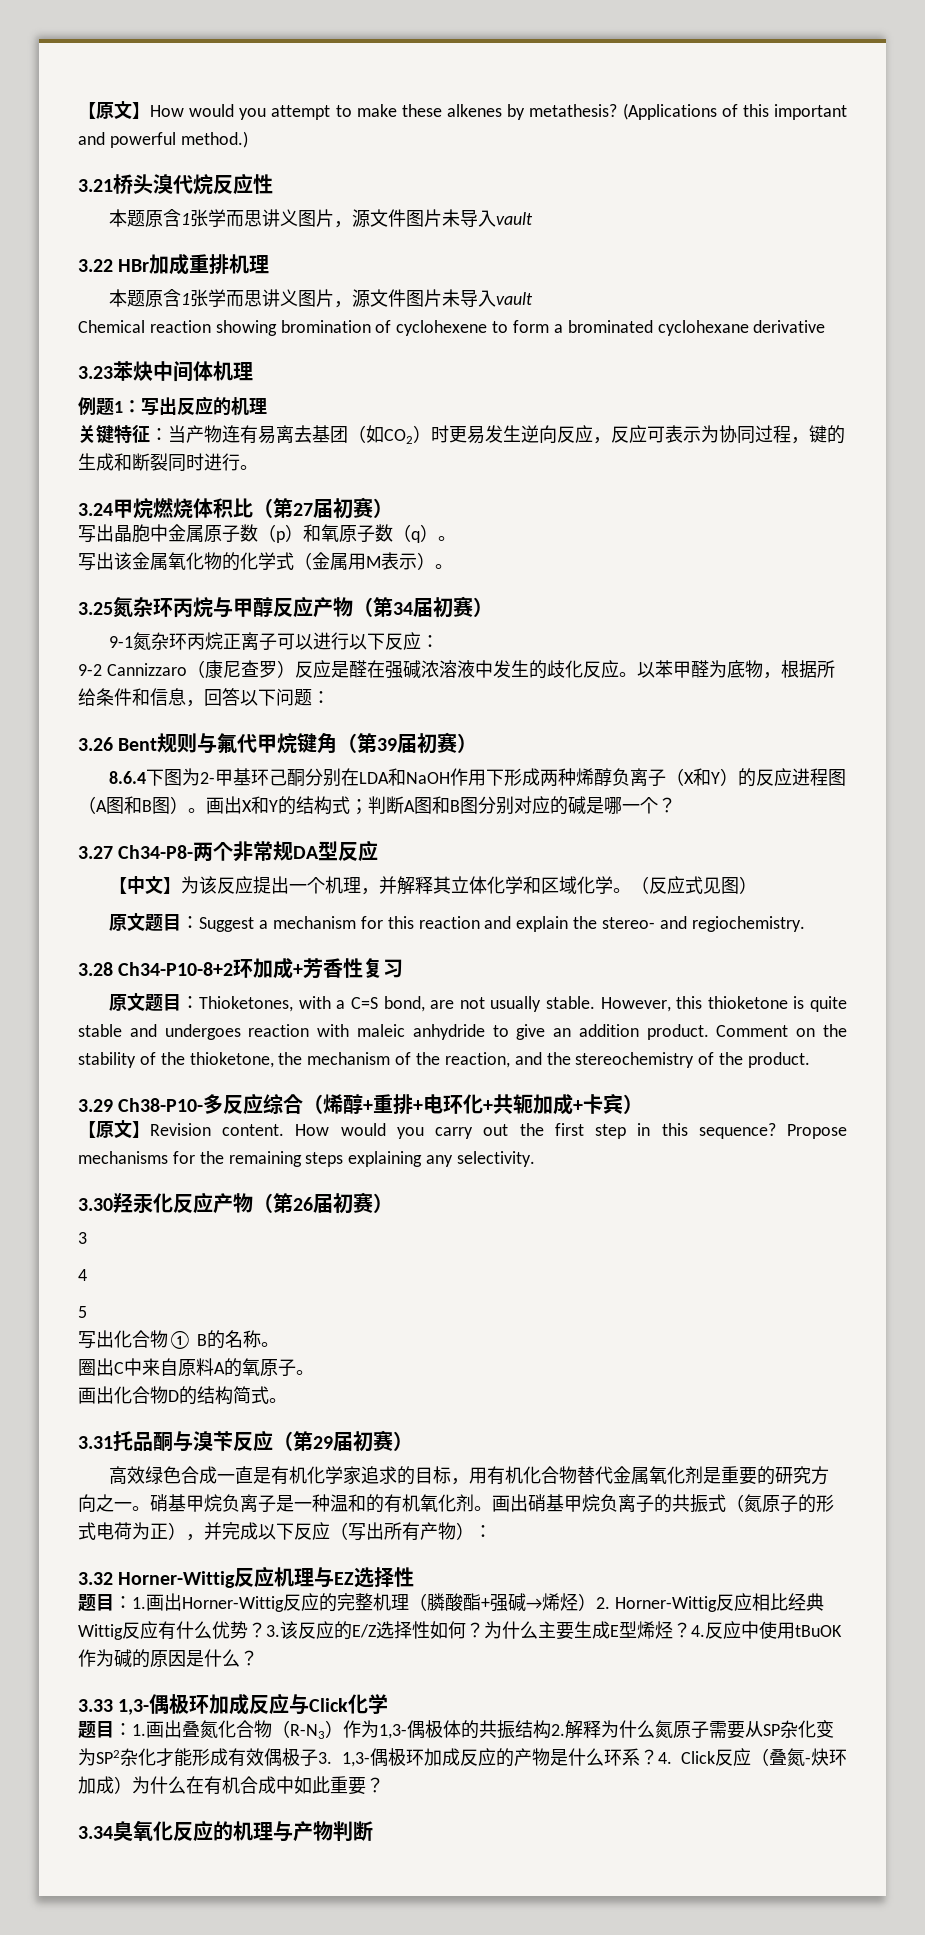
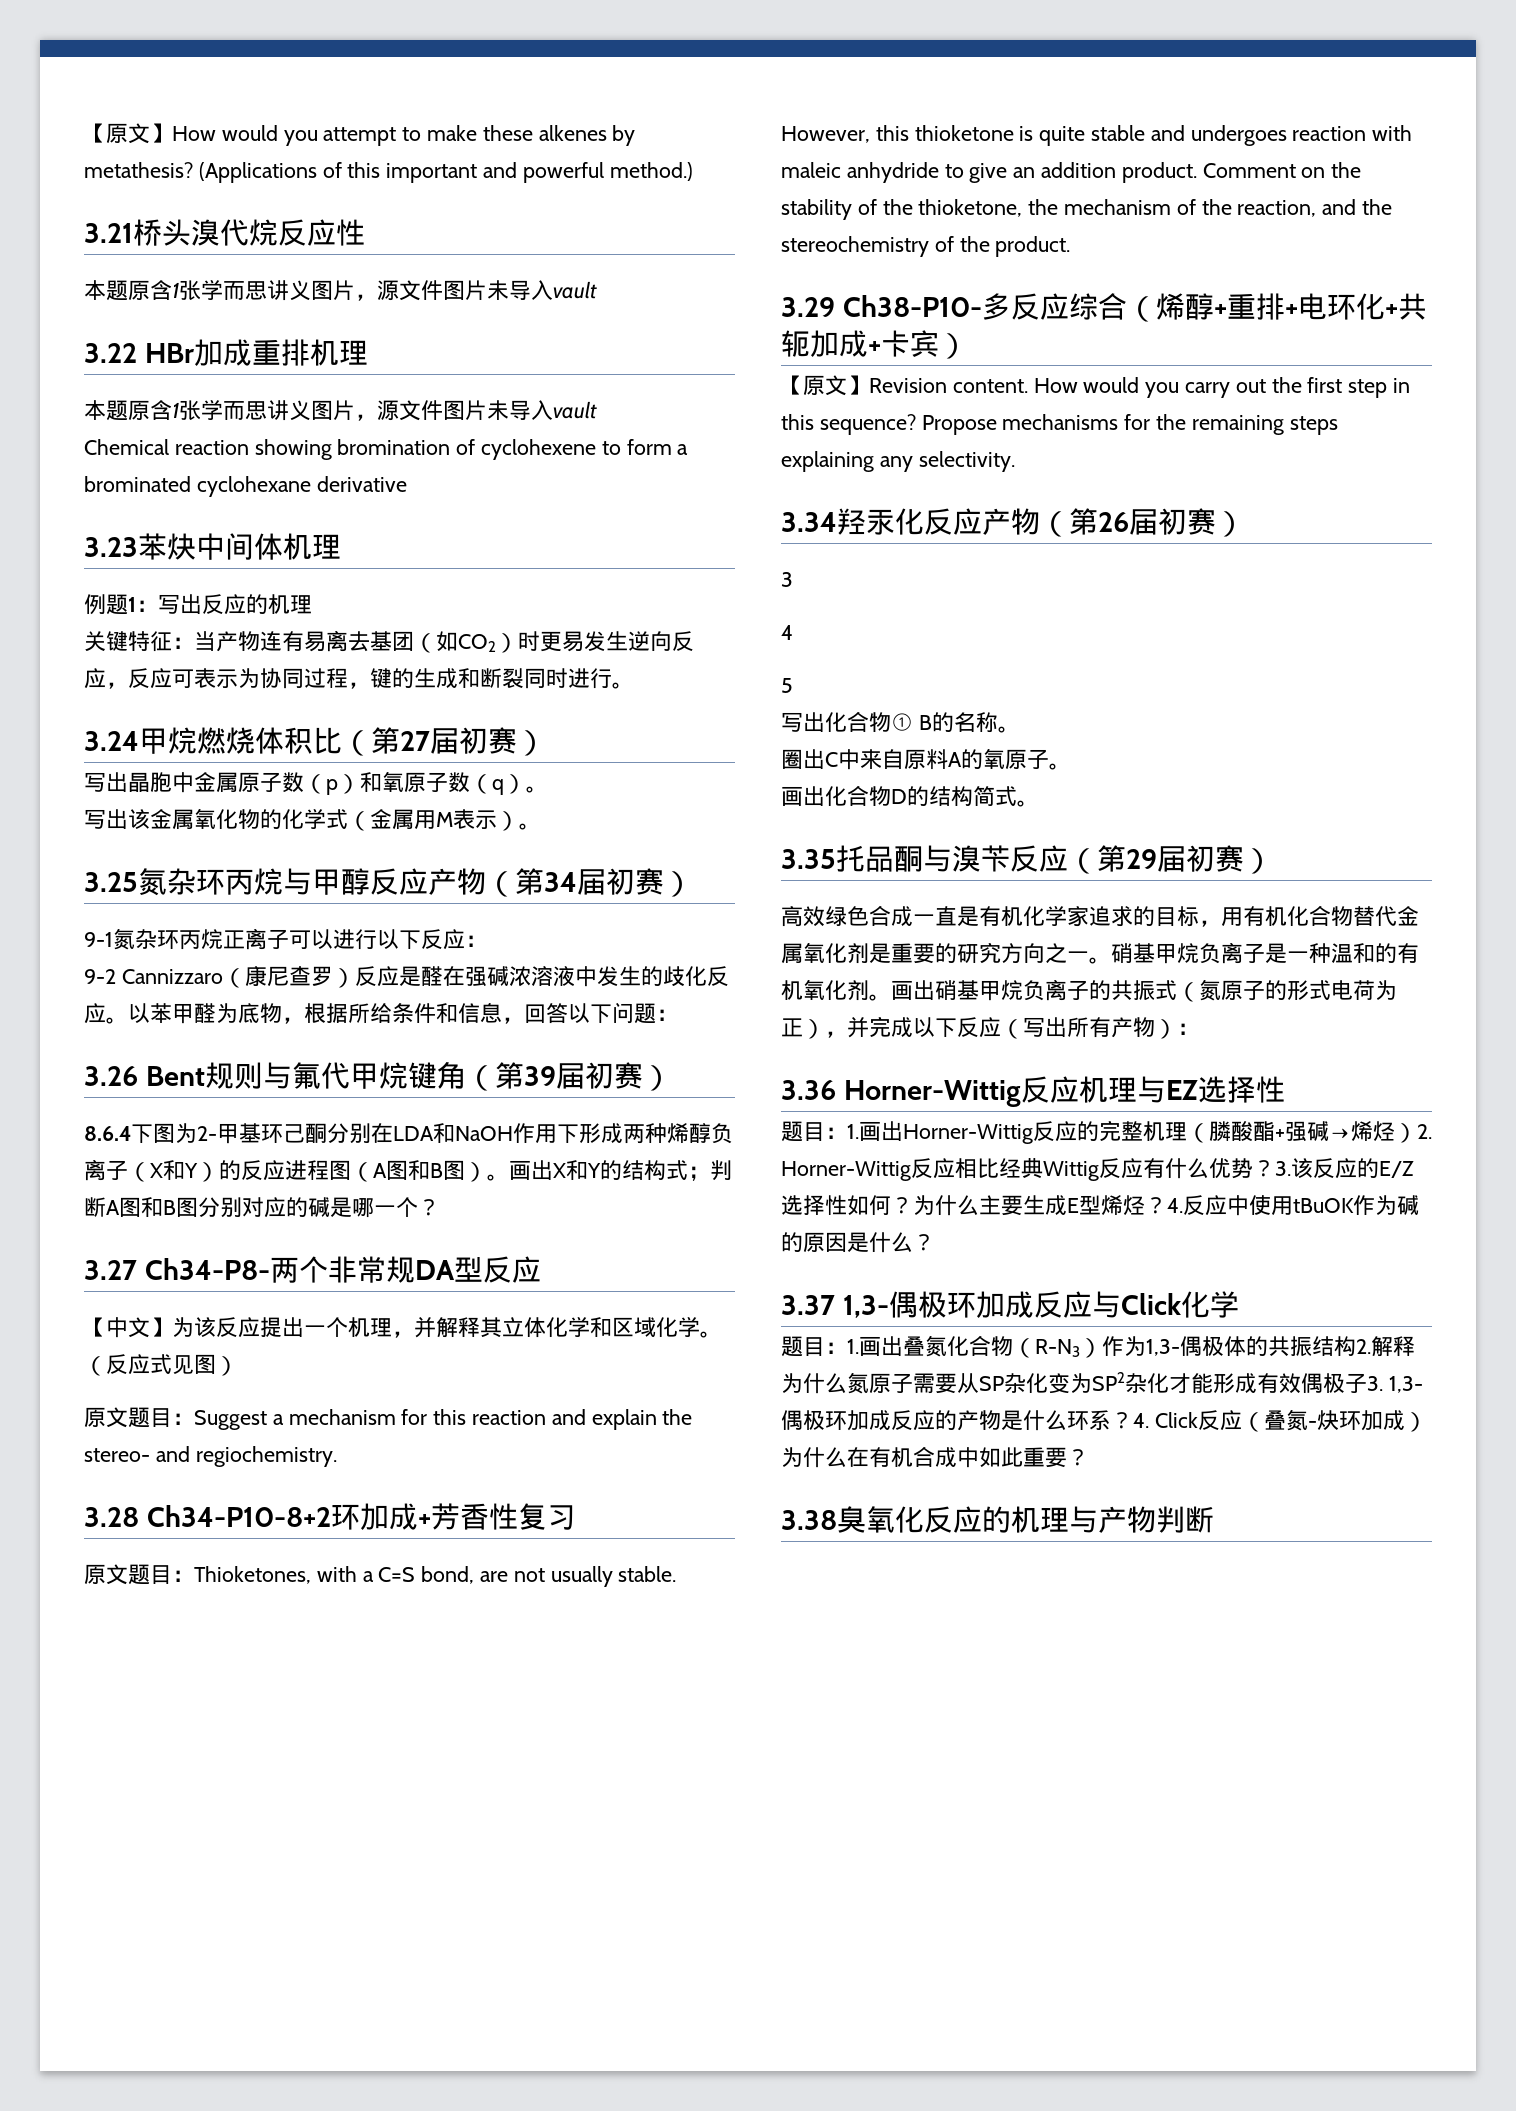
[78,1198,113,1211] 3.30 -> [781,512,837,532] 3.34
[78,1436,113,1449] 3.31 -> [781,849,836,869] 3.35
[78,1572,113,1585] 3.32 -> [781,1080,836,1100] 3.36
[78,1699,113,1712] 3.33 -> [781,1295,835,1315] 3.37
[78,1826,113,1839] 3.34 -> [781,1510,837,1530] 3.38

